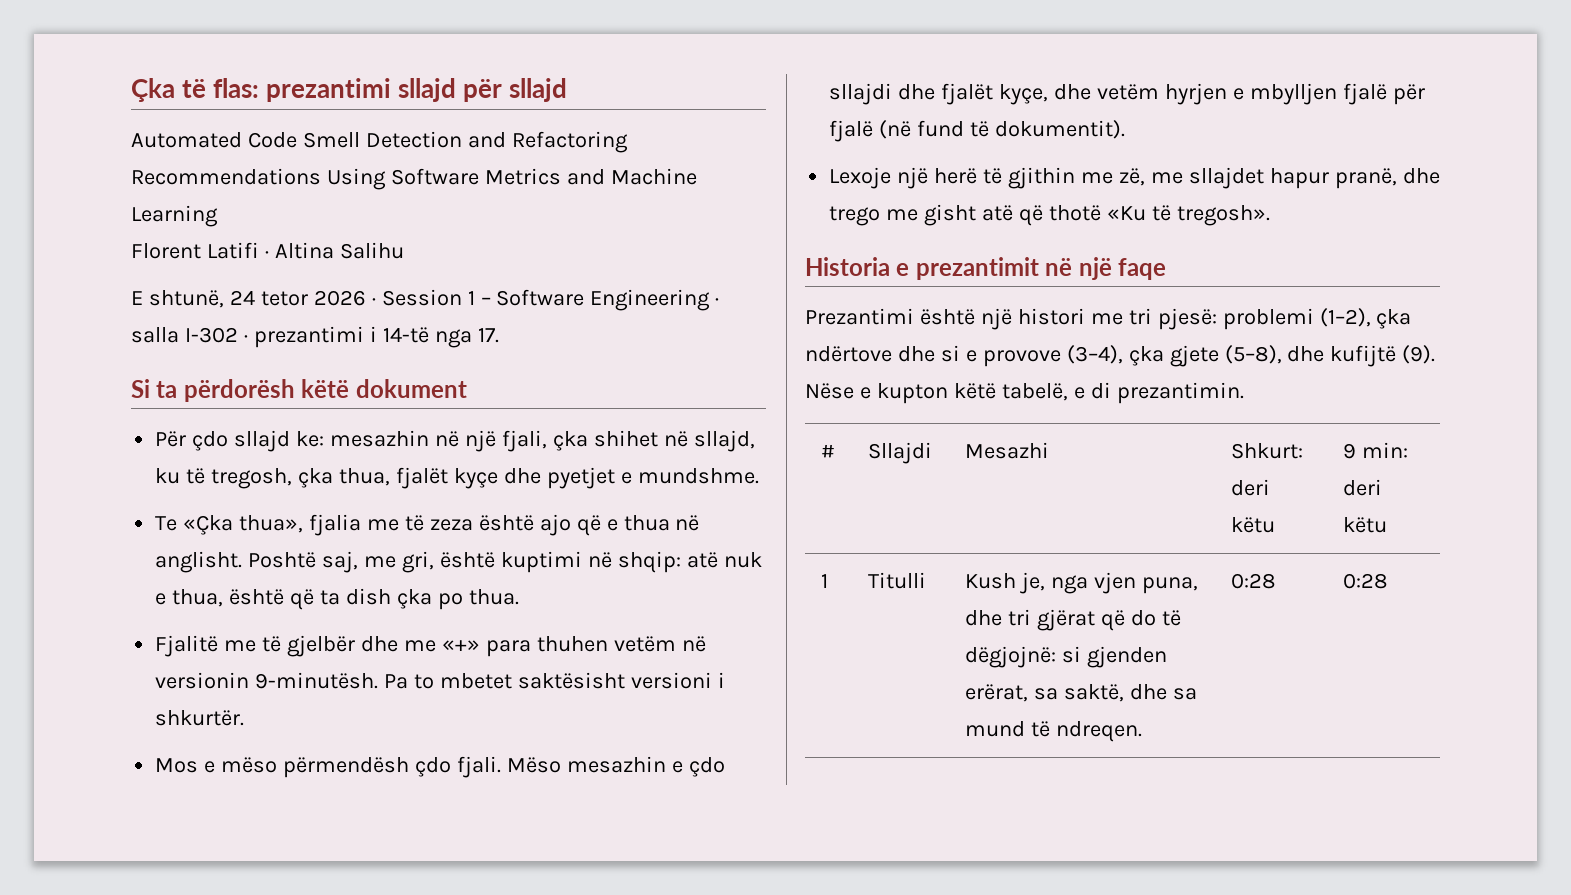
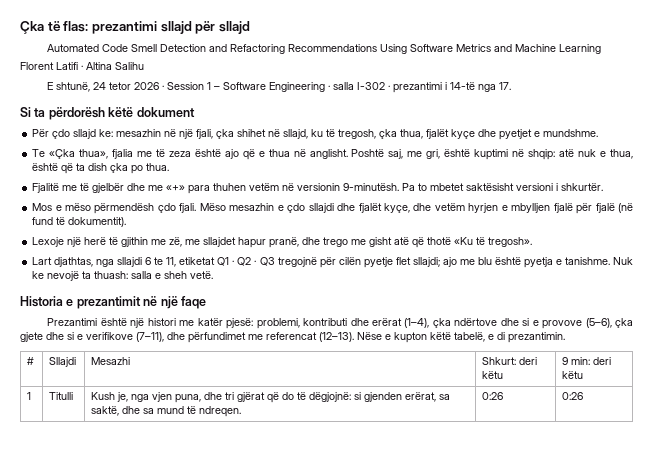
(1270, 215) none -> [32,257,633,268] [32,271,214,281] // Lart djathtas, nga sllajdi 6 te 11, etiketat Q1 · Q2 · Q3 tregojnë për cilën pyetje flet sllajdi; ajo me blu është pyetja e tanishme. Nuk ke nevojë ta thuash: salla e sheh vetë.
[1128,308,1371,330] tri pjesë: problemi (1–2), -> [197,318,430,329] katër pjesë: problemi, kontributi dhe erërat (1–4),
[1066,345,1123,364] (3–4), -> [585,318,612,328] (5–6),
[1224,345,1436,367] (5–8), dhe kufijtë (9). -> [46,332,354,343] dhe si e verifikove (7–11), dhe përfundimet me referencat (12–13).
[1231,573,1277,589] [1343,573,1389,589] 0:28 | 0:28 -> [482,392,504,400] [562,392,584,400] 0:26 | 0:26

